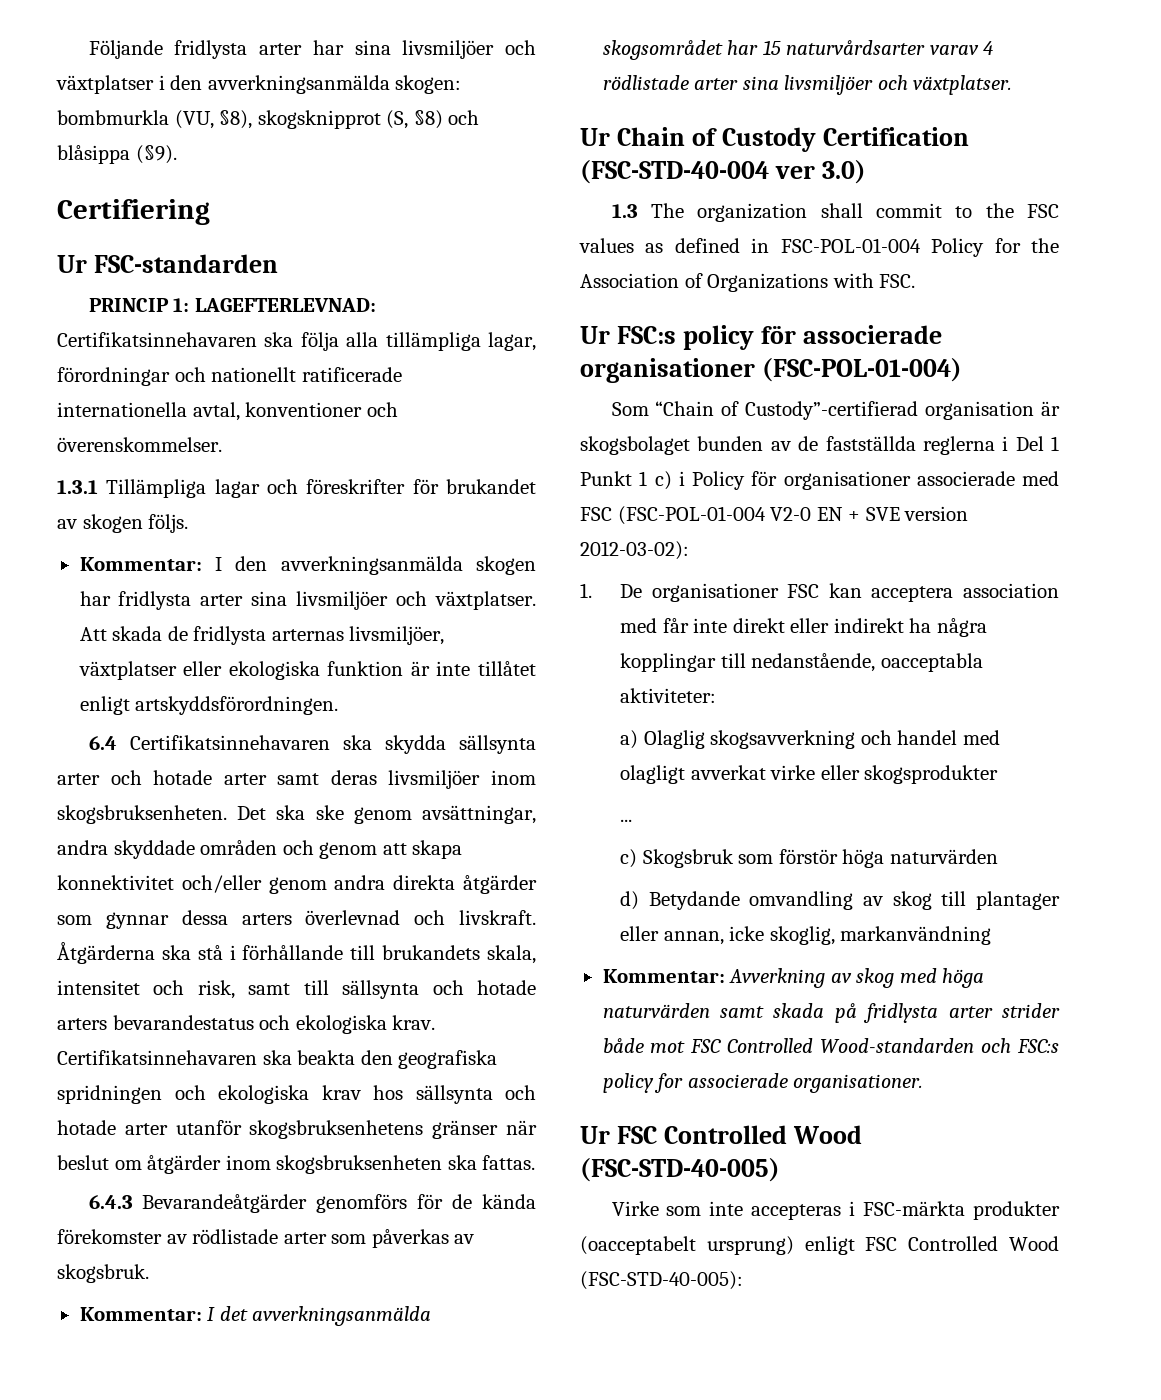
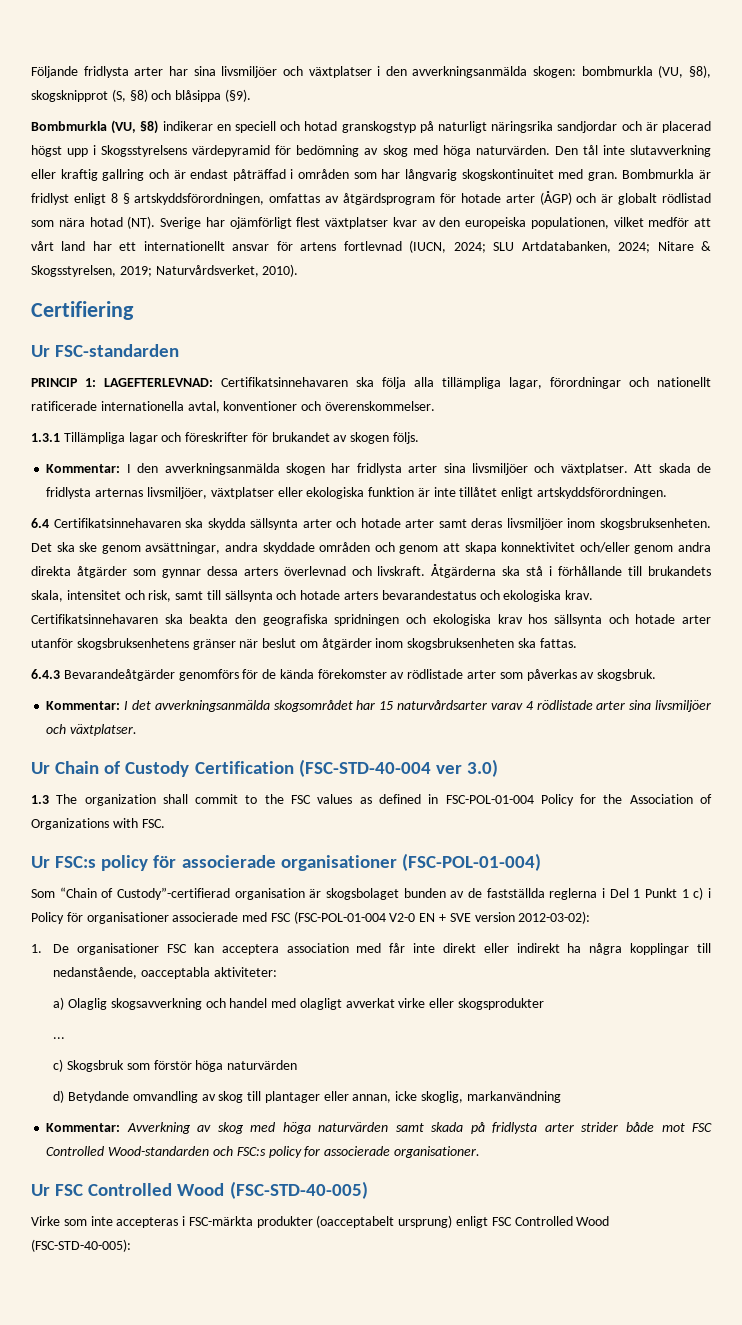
(177, 154) none -> [31,120,711,134] [31,145,712,157] [31,169,711,181] [31,191,711,205] [31,216,711,229] [31,240,711,253] [31,264,299,277] // Bombmurkla (VU, §8) indikerar en speciell och hotad granskogstyp på naturligt näringsrika sandjordar och är placerad högst upp i Skogsstyrelsens värdepyramid för bedömning av skog med höga naturvärden. Den tål inte slutavverkning eller kraftig gallring och är endast påträffad i områden som har långvarig skogskontinuitet med gran. Bombmurkla är fridlyst enligt 8 § artskyddsförordningen, omfattas av åtgärdsprogram för hotade arter (ÅGP) och är globalt rödlistad som nära hotad (NT). Sverige har ojämförligt flest växtplatser kvar av den europeiska populationen, vilket medför att vårt land har ett internationellt ansvar för artens fortlevnad (IUCN, 2024; SLU Artdatabanken, 2024; Nitare & Skogsstyrelsen, 2019; Naturvårdsverket, 2010).

